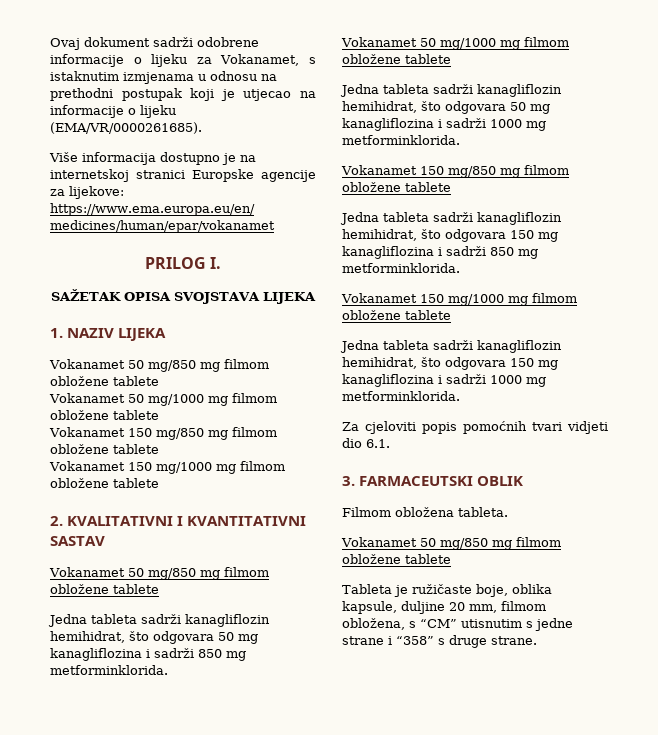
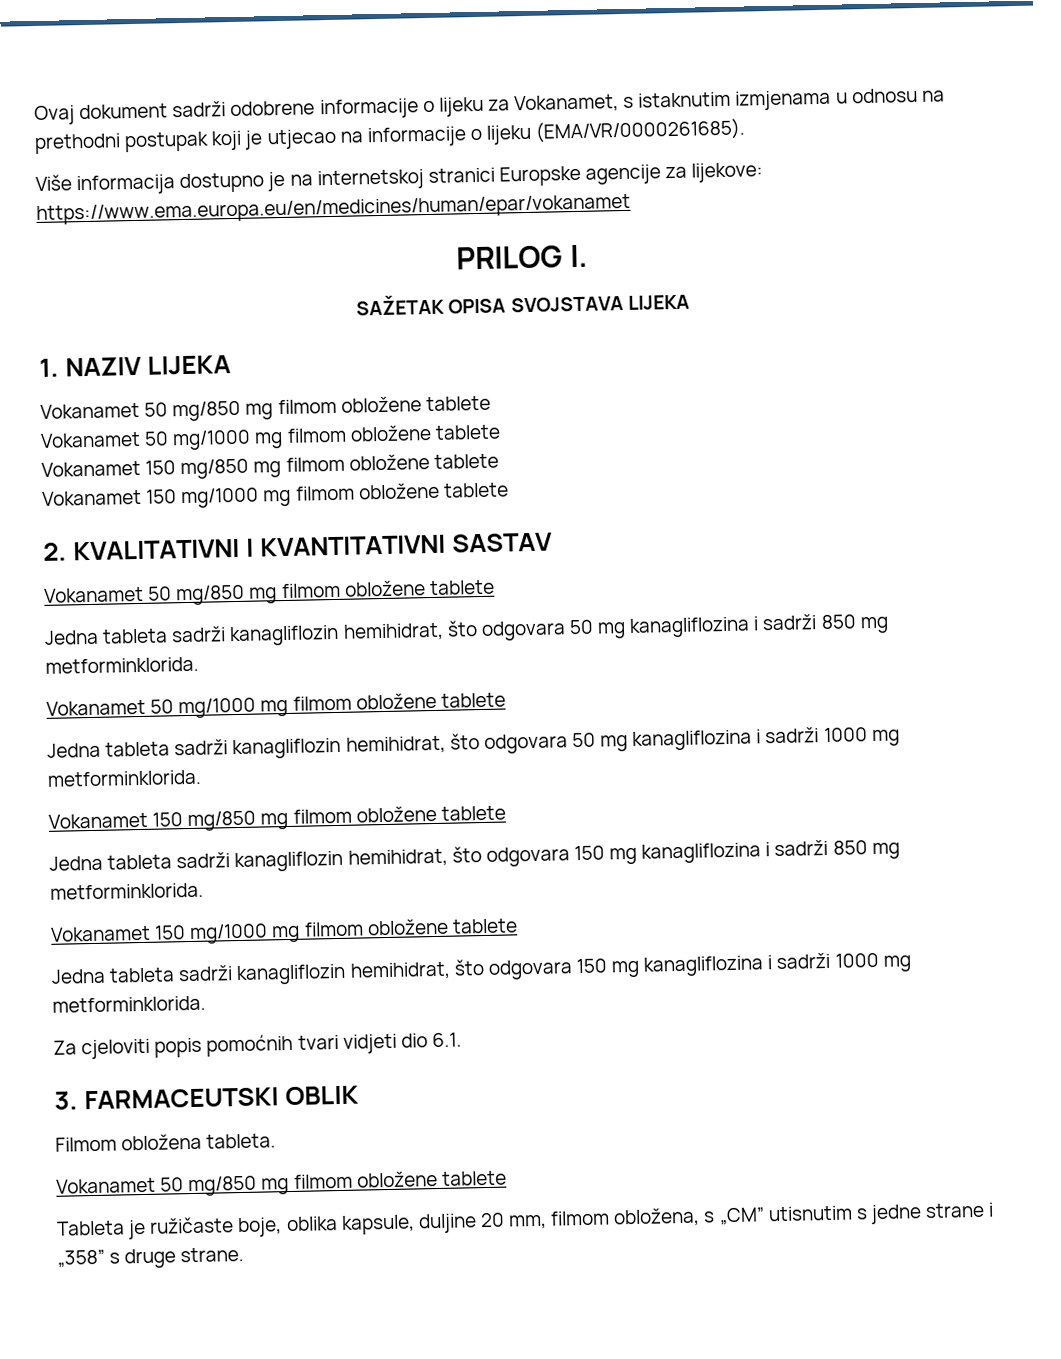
[420,619,457,628] “CM” -> [718,1206,765,1226] „CM”
[396,636,434,645] “358” -> [57,1248,105,1268] „358”

